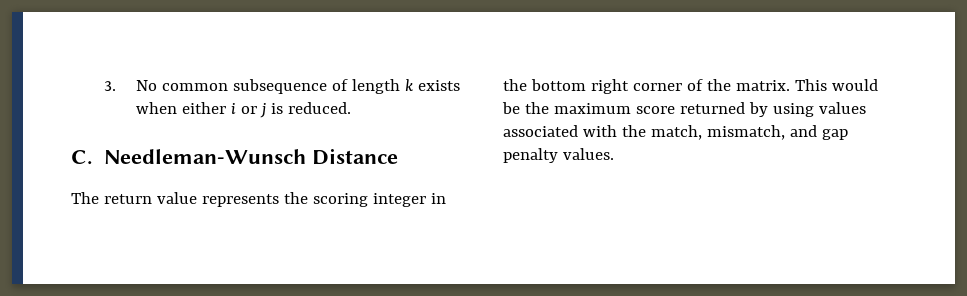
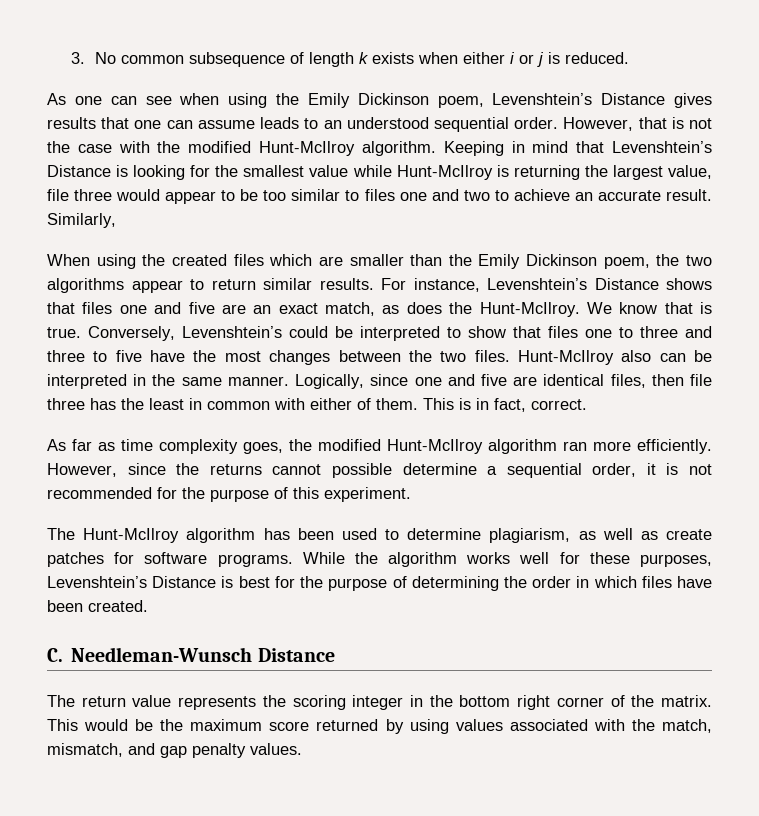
(351, 108) none -> [47,93,712,108] [47,117,712,132] [47,141,712,156] [47,165,713,180] [47,189,712,204] [47,213,116,228] [47,254,712,269] [47,278,712,293] [47,302,712,317] [47,326,712,341] [47,350,712,365] [47,374,712,389] [47,398,587,412] [47,439,712,454] [47,463,713,478] [47,487,411,502] [47,528,712,543] [47,552,712,567] [47,576,712,591] [47,600,148,612] // As one can see when using the Emily Dickinson poem, Levenshtein’s Distance gives results that one can assume leads to an understood sequential order. However, that is not the case with the modified Hunt-McIlroy algorithm. Keeping in mind that Levenshtein’s Distance is looking for the smallest value while Hunt-McIlroy is returning the largest value, file three would appear to be too similar to files one and two to achieve an accurate result. Similarly, // When using the created files which are smaller than the Emily Dickinson poem, the two algorithms appear to return similar results. For instance, Levenshtein’s Distance shows that files one and five are an exact match, as does the Hunt-McIlroy. We know that is true. Conversely, Levenshtein’s could be interpreted to show that files one to three and three to five have the most changes between the two files. Hunt-McIlroy also can be interpreted in the same manner. Logically, since one and five are identical files, then file three has the least in common with either of them. This is in fact, correct. // As far as time complexity goes, the modified Hunt-McIlroy algorithm ran more efficiently. However, since the returns cannot possible determine a sequential order, it is not recommended for the purpose of this experiment. // The Hunt-McIlroy algorithm has been used to determine plagiarism, as well as create patches for software programs. While the algorithm works well for these purposes, Levenshtein’s Distance is best for the purpose of determining the order in which files have been created.

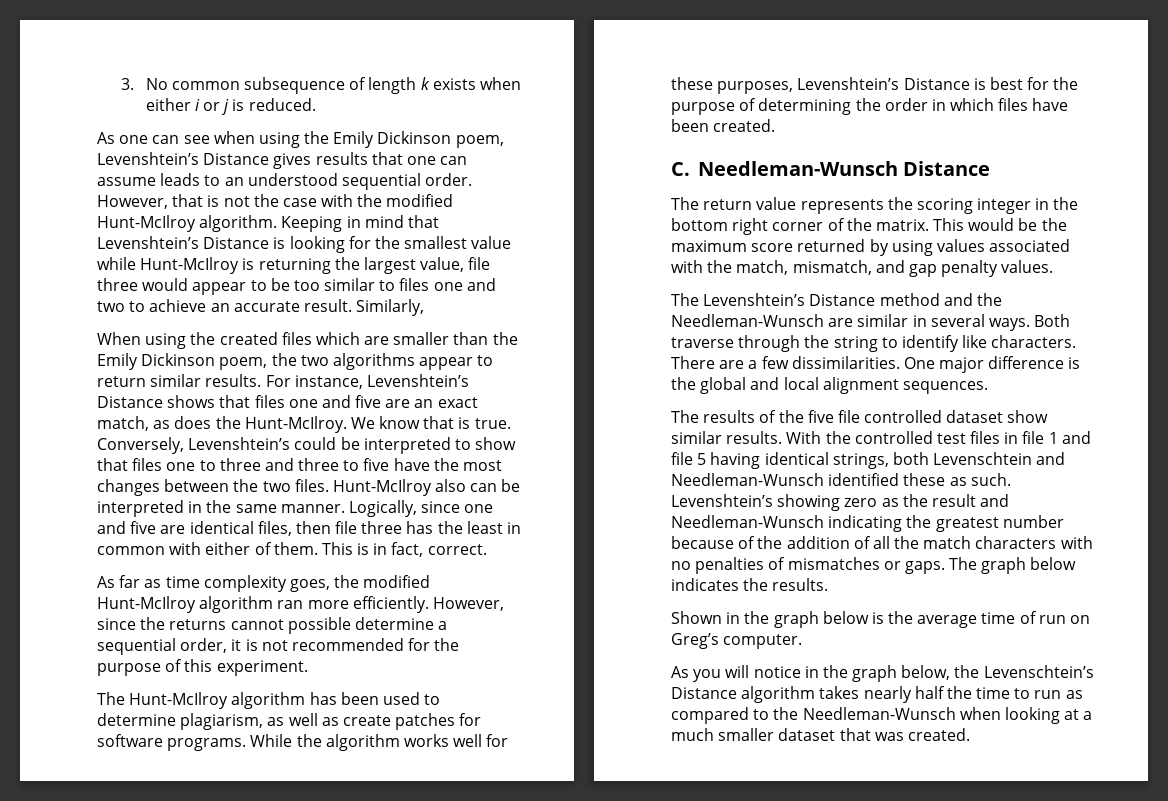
(302, 749) none -> [671,293,1002,306] [671,314,1071,331] [671,335,1077,352] [671,356,1081,373] [671,377,988,394] [671,410,1049,423] [671,431,1091,444] [671,452,1066,469] [671,473,1011,486] [671,494,1010,511] [671,515,1064,532] [671,536,1093,549] [671,557,1077,574] [671,578,829,591] [671,611,1091,628] [671,633,803,649] [671,665,1094,682] [671,686,1083,703] [671,707,1093,724] [671,728,970,741] // The Levenshtein’s Distance method and the Needleman-Wunsch are similar in several ways. Both traverse through the string to identify like characters. There are a few dissimilarities. One major difference is the global and local alignment sequences. // The results of the five file controlled dataset show similar results. With the controlled test files in file 1 and file 5 having identical strings, both Levenschtein and Needleman-Wunsch identified these as such. Levenshtein’s showing zero as the result and Needleman-Wunsch indicating the greatest number because of the addition of all the match characters with no penalties of mismatches or gaps. The graph below indicates the results. // Shown in the graph below is the average time of run on Greg’s computer. // As you will notice in the graph below, the Levenschtein’s Distance algorithm takes nearly half the time to run as compared to the Needleman-Wunsch when looking at a much smaller dataset that was created.

